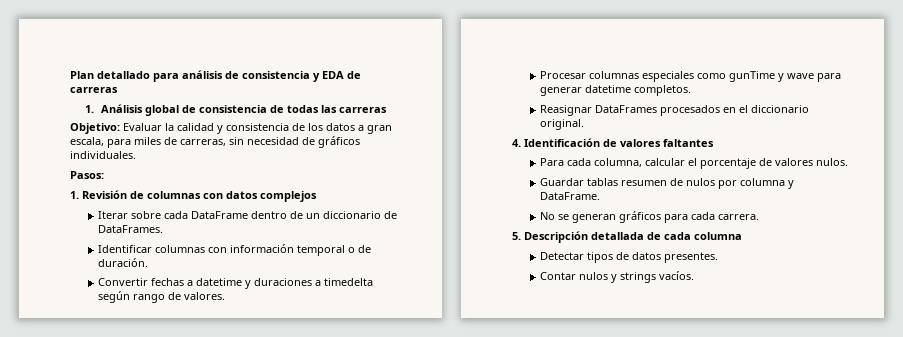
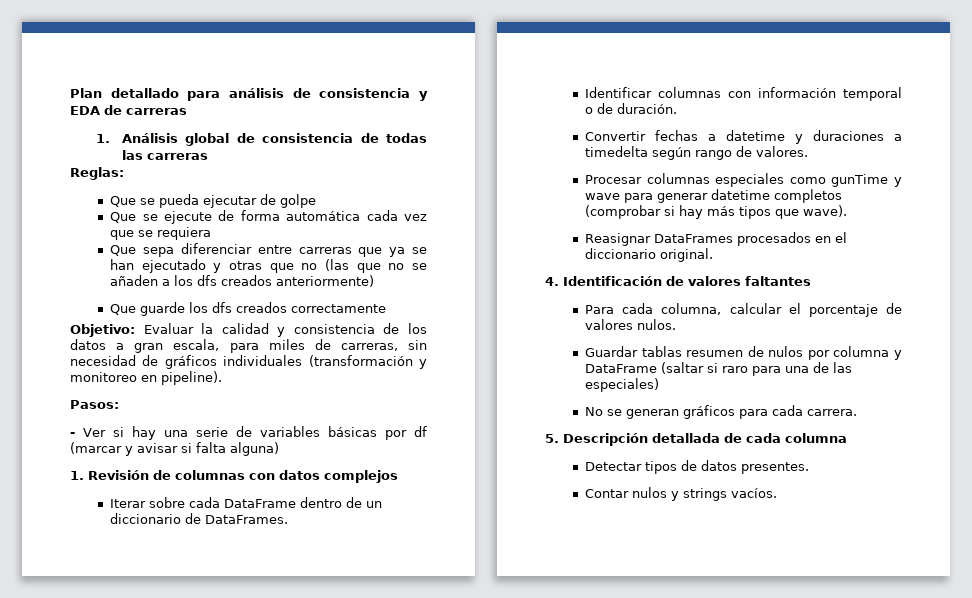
(387, 110) none -> [70,167,124,180] [110,194,317,208] [110,210,427,224] [110,227,212,240] [110,243,427,257] [110,259,427,273] [110,275,375,287] [110,302,387,316] // Reglas: // Que se pueda ejecutar de golpe // Que se ejecute de forma automática cada vez que se requiera // Que sepa diferenciar entre carreras que ya se han ejecutado y otras que no (las que no se añaden a los dfs creados anteriormente) // Que guarde los dfs creados correctamente
[70,151,136,159] [70,171,104,179] individuales. // Pasos: -> [223,355,427,369] [70,371,222,385] [70,400,119,409] [70,426,427,440] [70,442,279,456] individuales (transformación y monitoreo en pipeline). // Pasos: // - Ver si hay una serie de variables básicas por df (marcar y avisar si falta alguna)
[633,85,691,96] completos. -> [774,189,843,203] [585,205,848,219] completos (comprobar si hay más tipos que wave).
[539,192,600,200] DataFrame. -> [585,362,853,376] [585,378,660,392] DataFrame (saltar si raro para una de las especiales)

